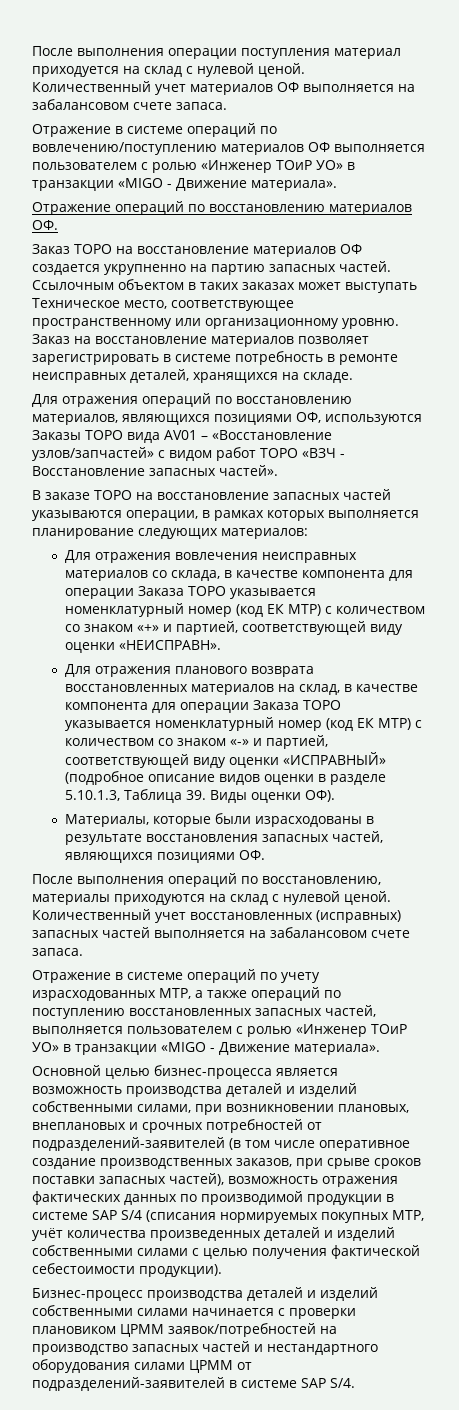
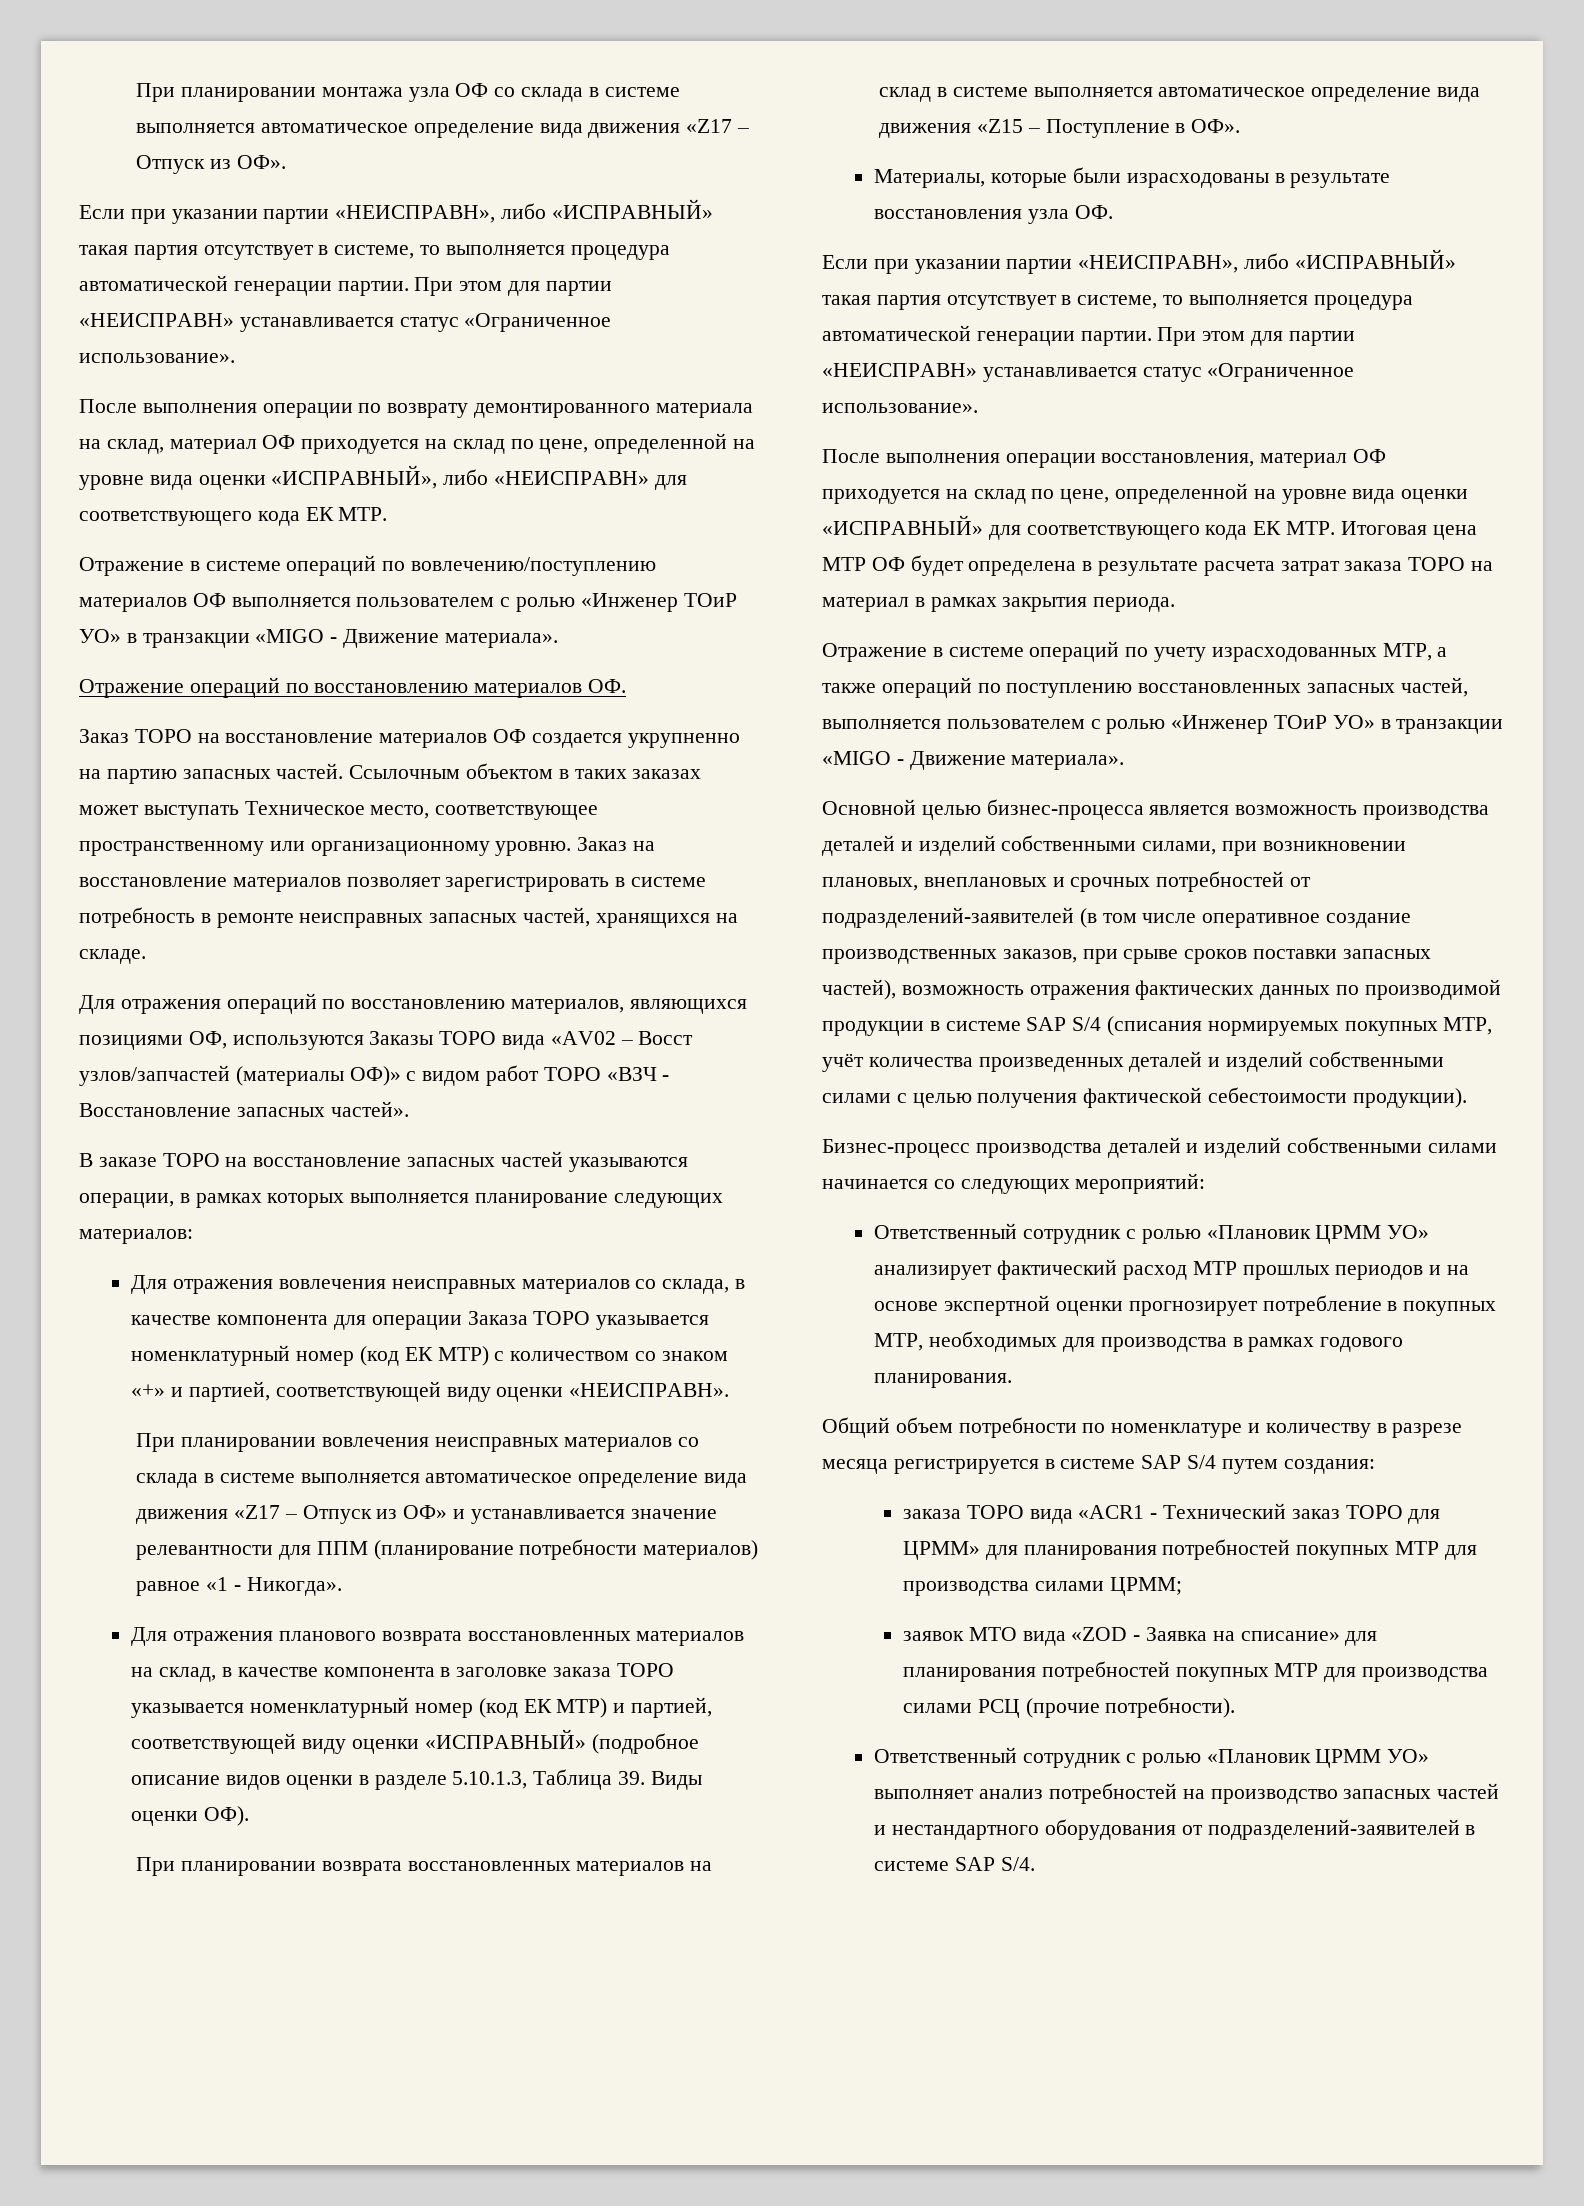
[32,46,401,59] [32,63,305,77] [32,81,415,95] [32,99,227,110] После выполнения операции поступления материал приходуется на склад с нулевой ценой. Количественный учет материалов ОФ выполняется на забалансовом счете запаса. -> [136,83,680,102] [136,119,750,138] [136,155,286,174] [79,199,713,224] [79,245,670,260] [79,275,612,296] [79,313,612,332] [79,353,235,363] [79,399,753,418] [79,433,756,454] [79,465,687,490] [79,507,388,526] При планировании монтажа узла ОФ со склада в системе выполняется автоматическое определение вида движения «Z17 – Отпуск из ОФ». // Если при указании партии «НЕИСПРАВН», либо «ИСПРАВНЫЙ» такая партия отсутствует в системе, то выполняется процедура автоматической генерации партии. При этом для партии «НЕИСПРАВН» устанавливается статус «Ограниченное использование». // После выполнения операции по возврату демонтированного материала на склад, материал ОФ приходуется на склад по цене, определенной на уровне вида оценки «ИСПРАВНЫЙ», либо «НЕИСПРАВН» для соответствующего кода ЕК МТР.
[130,369,189,383] деталей, -> [429,907,591,927] запасных частей,
[164,430,332,440] [32,447,154,461] AV01 – «Восстановление узлов/запчастей» -> [550,1031,694,1045] [79,1065,401,1086] «AV02 – Восст узлов/запчастей (материалы ОФ)»
(221, 645) none -> [136,1433,700,1452] [136,1473,748,1488] [136,1505,717,1524] [136,1539,759,1560] [136,1577,342,1596] // При планировании вовлечения неисправных материалов со склада в системе выполняется автоматическое определение вида движения «Z17 – Отпуск из ОФ» и устанавливается значение релевантности для ППМ (планирование потребности материалов) равное «1 - Никогда».
[151,700,341,713] [64,717,422,731] [64,738,249,746] для операции Заказа ТОРО указывается номенклатурный номер (код ЕК МТР) с количеством со знаком «-» -> [440,1663,674,1677] [131,1697,608,1718] в заголовке заказа ТОРО указывается номенклатурный номер (код ЕК МТР)
(335, 796) none -> [136,1857,713,1876] [879,87,1481,102] [879,119,1241,138] // При планировании возврата восстановленных материалов на склад в системе выполняется автоматическое определение вида движения «Z15 – Поступление в ОФ».
[261,831,383,843] [64,850,265,863] [32,873,381,887] [32,891,391,905] [32,909,401,923] [32,927,410,938] [32,948,83,956] запасных частей, являющихся позициями ОФ. // После выполнения операций по восстановлению, материалы приходуются на склад с нулевой ценой. Количественный учет восстановленных (исправных) запасных частей выполняется на забалансовом счете запаса. -> [1028,205,1113,224] [822,249,1456,274] [822,295,1413,310] [822,325,1355,346] [822,363,1355,382] [822,403,978,413] [822,449,1387,468] [822,483,1469,504] [822,515,1477,540] [822,555,1494,576] [822,597,1176,612] узла ОФ. // Если при указании партии «НЕИСПРАВН», либо «ИСПРАВНЫЙ» такая партия отсутствует в системе, то выполняется процедура автоматической генерации партии. При этом для партии «НЕИСПРАВН» устанавливается статус «Ограниченное использование». // После выполнения операции восстановления, материал ОФ приходуется на склад по цене, определенной на уровне вида оценки «ИСПРАВНЫЙ» для соответствующего кода ЕК МТР. Итоговая цена МТР ОФ будет определена в результате расчета затрат заказа ТОРО на материал в рамках закрытия периода.
[278,1308,356,1319] [32,1323,316,1337] с проверки плановиком ЦРММ заявок/потребностей -> [933,1173,1206,1194] [874,1223,1430,1244] [874,1259,1469,1280] [874,1295,1497,1316] [874,1331,1404,1352] [874,1373,1013,1388] [822,1417,1463,1438] [822,1455,1375,1474] [902,1503,1441,1524] [902,1539,1477,1560] [902,1577,1182,1596] [902,1627,1378,1646] [902,1661,1488,1682] [902,1697,1236,1718] [874,1747,1430,1768] [874,1783,1177,1804] со следующих мероприятий: // Ответственный сотрудник с ролью «Плановик ЦРММ УО» анализирует фактический расход МТР прошлых периодов и на основе экспертной оценки прогнозирует потребление в покупных МТР, необходимых для производства в рамках годового планирования. // Общий объем потребности по номенклатуре и количеству в разрезе месяца регистрируется в системе SAP S/4 путем создания: // заказа ТОРО вида «ACR1 - Технический заказ ТОРО для ЦРММ» для планирования потребностей покупных МТР для производства силами ЦРММ; // заявок МТО вида «ZOD - Заявка на списание» для планирования потребностей покупных МТР для производства силами РСЦ (прочие потребности). // Ответственный сотрудник с ролью «Плановик ЦРММ УО» выполняет анализ потребностей
[134,1360,233,1373] силами ЦРММ -> (1176, 1829) none

